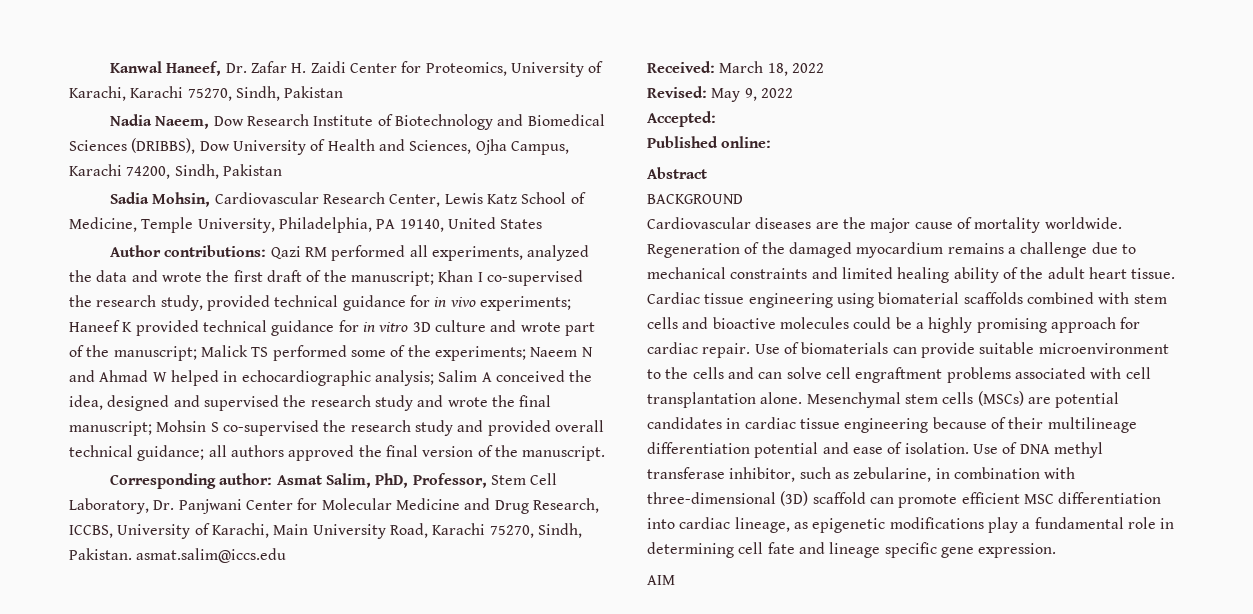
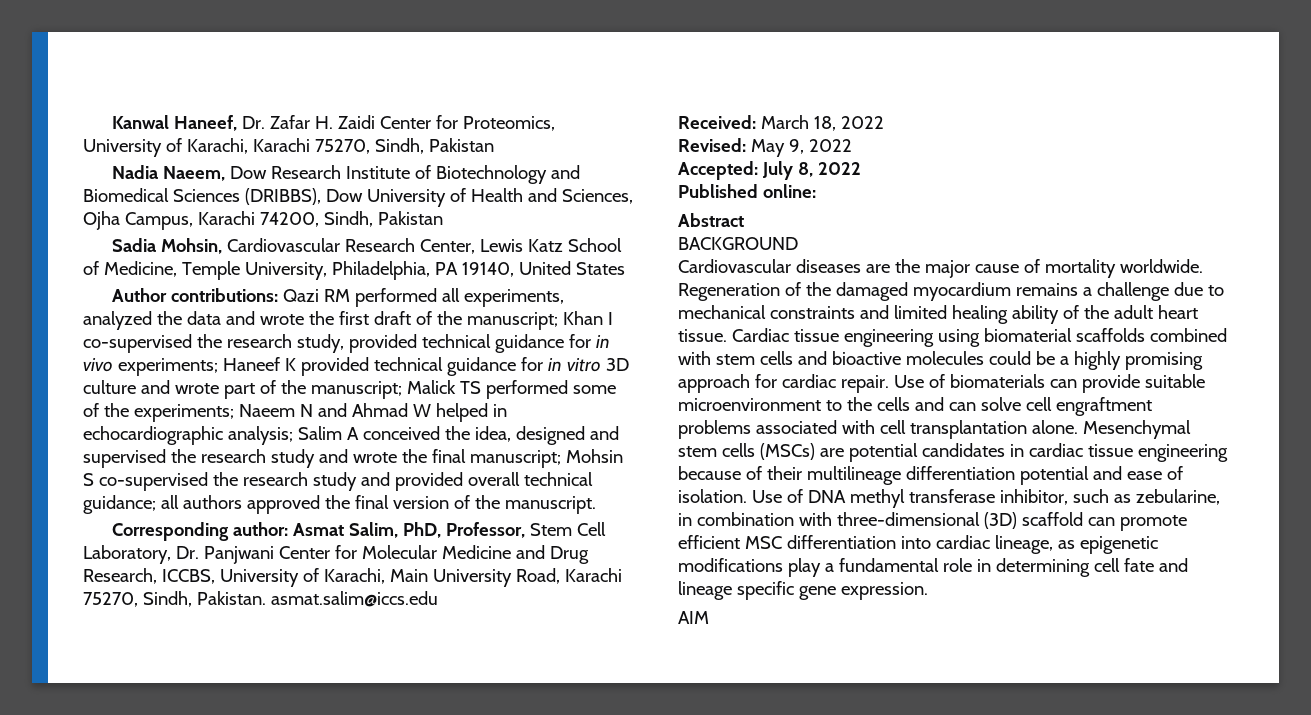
(716, 119) none -> [761,161,861,180] July 8, 2022

